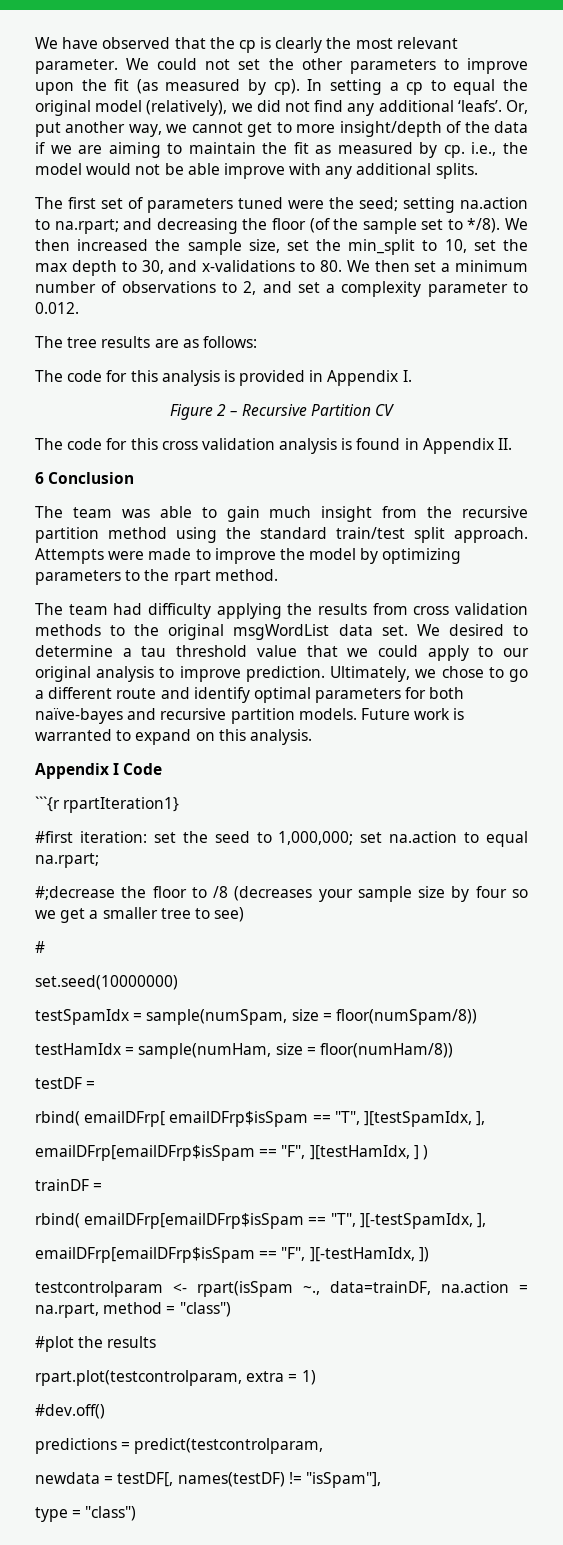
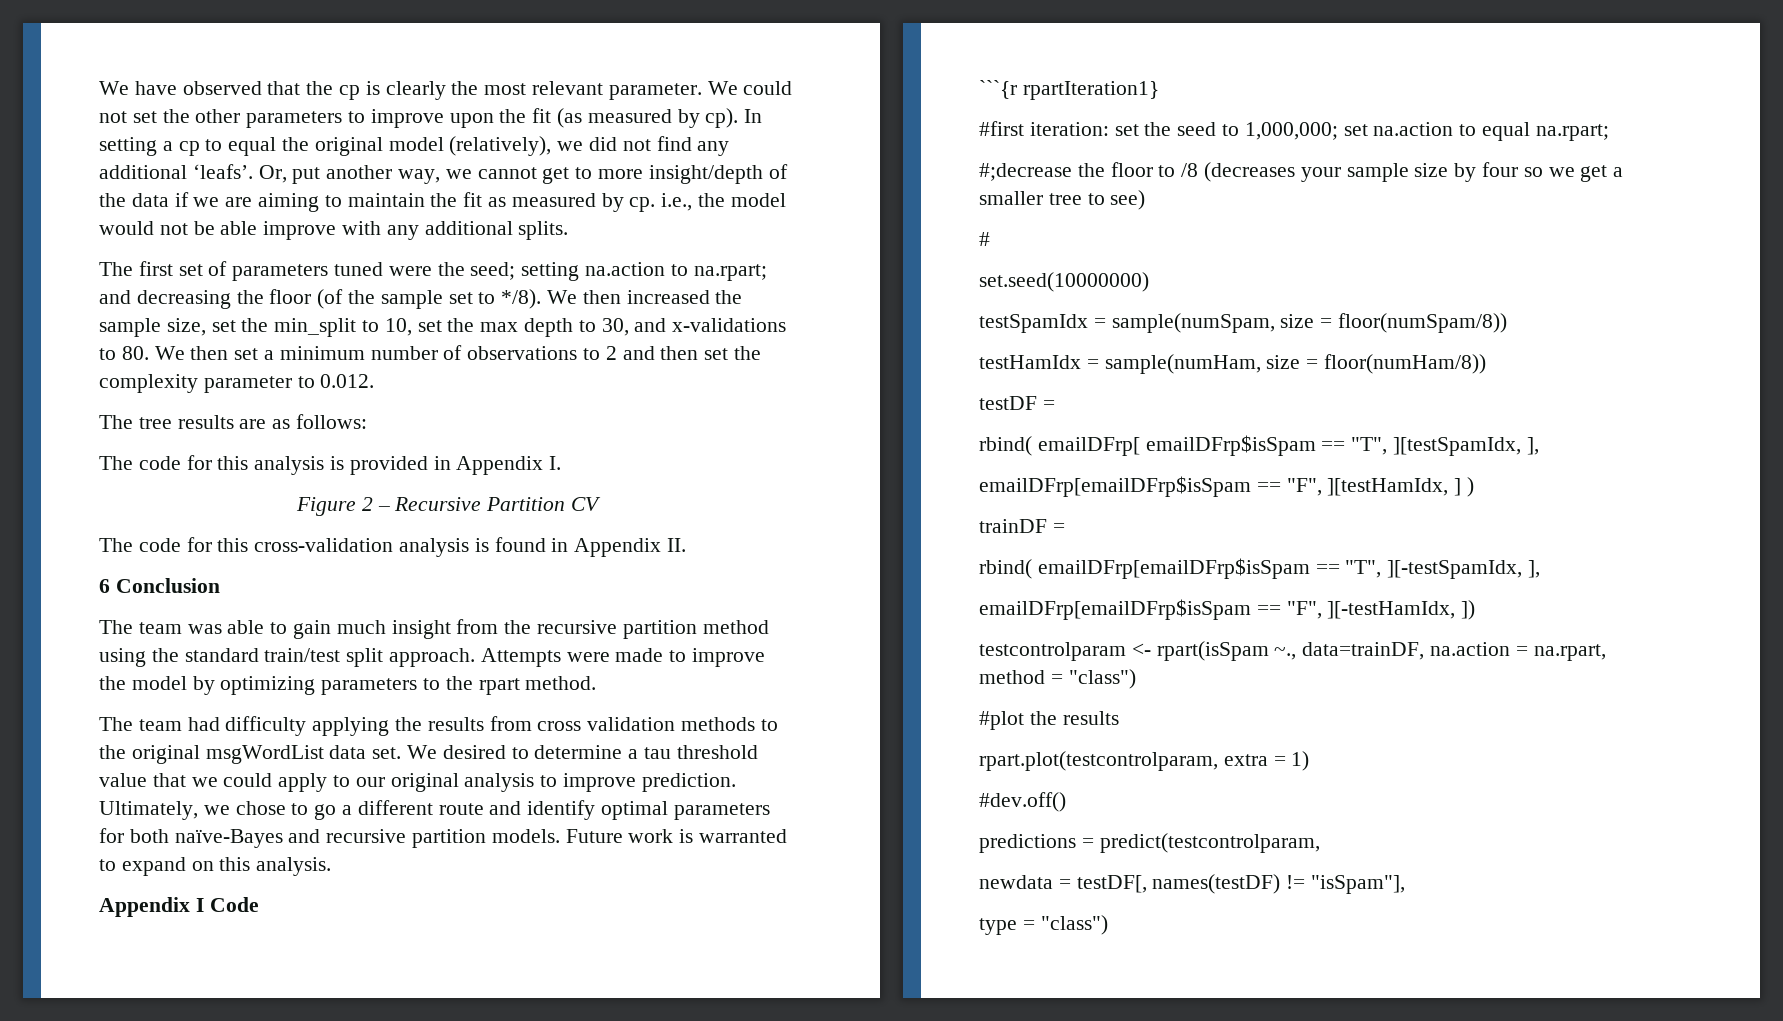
[243,281,336,295] 2, and set a -> [605,346,762,360] 2 and then set the
[161,438,275,450] cross validation -> [254,538,394,552] cross-validation
[35,708,123,724] naïve-bayes -> [174,829,283,848] naïve-Bayes

